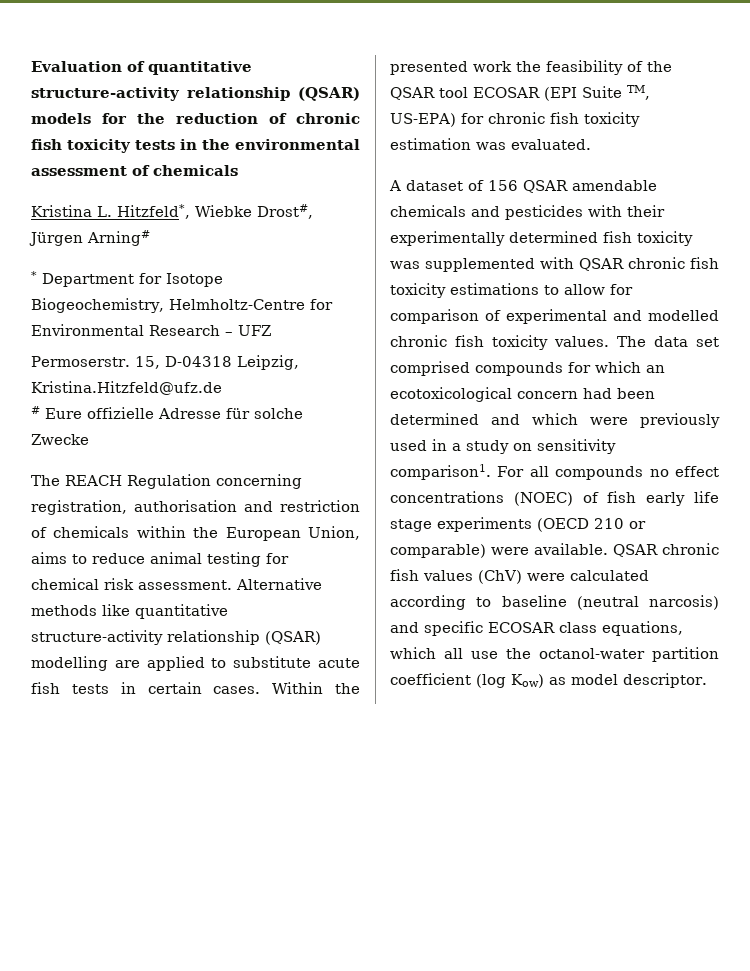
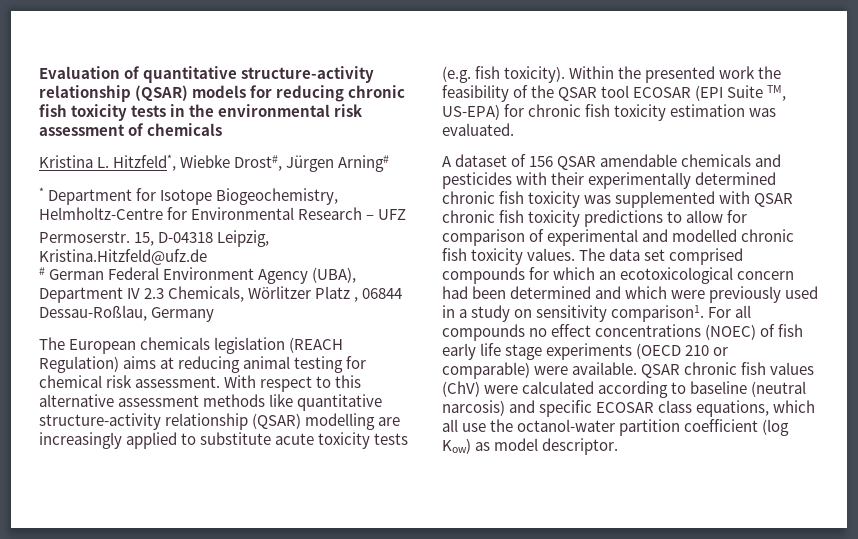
[137,113,287,124] the reduction of -> [276,85,345,102] reducing
(360, 144) none -> [334,104,363,117] risk
[45,407,303,419] [31,434,89,445] [31,474,302,489] [31,500,360,515] [31,526,360,541] [31,552,145,564] Eure offizielle Adresse für solche Zwecke // The REACH Regulation concerning registration, authorisation and restriction of chemicals within the European Union, aims to reduce -> [49,267,357,284] [39,286,403,303] [39,305,215,322] [39,337,344,354] [39,356,241,373] German Federal Environment Agency (UBA), Department IV 2.3 Chemicals, Wörlitzer Platz , 06844 Dessau-Roßlau, Germany // The European chemicals legislation (REACH Regulation) aims at reducing
[236,578,322,590] Alternative -> [224,375,362,392] [39,394,200,407] With respect to this alternative assessment
(140, 664) none -> [39,432,122,449] increasingly
[31,682,261,694] fish tests in certain cases. -> [318,432,409,449] [442,66,566,83] toxicity tests (e.g. fish toxicity).
(598, 237) none -> [442,191,495,204] chronic
[450,283,539,295] estimations -> [584,210,664,227] predictions

